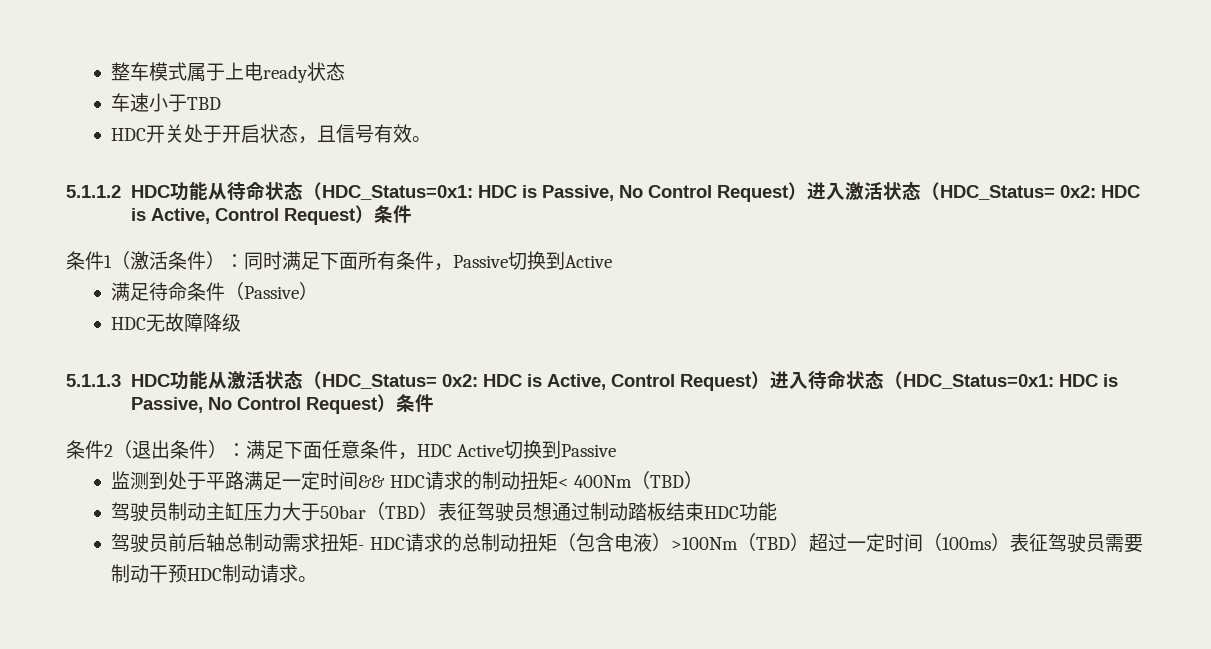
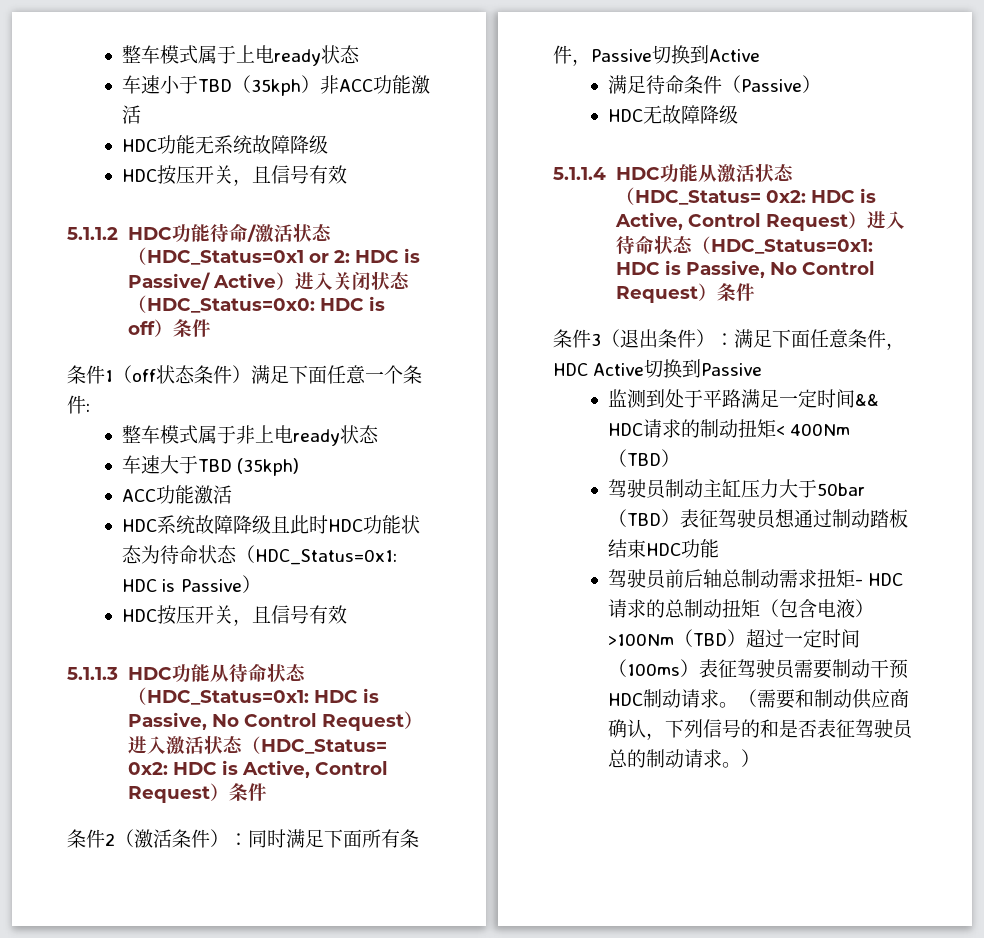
[111,124,432,144] [66,185,121,198] // HDC开关处于开启状态，且信号有效。 // 5.1.1.2 -> [232,75,431,96] [122,105,142,124] [122,135,329,154] [122,165,348,186] [67,223,332,242] [127,247,420,265] [127,271,410,291] [127,295,385,313] [127,319,211,337] [67,365,422,384] [67,395,90,414] [122,425,380,446] [122,455,300,476] [122,485,233,504] [122,515,421,534] [122,545,398,565] [122,575,261,593] [122,605,348,626] [67,667,118,680] （35kph）非ACC功能激活 // HDC功能无系统故障降级 // HDC按压开关，且信号有效 // 5.1.1.2 HDC功能待命/激活状态（HDC_Status=0x1 or 2: HDC is Passive/ Active）进入关闭状态（HDC_Status=0x0: HDC is off）条件 // 条件1（off状态条件）满足下面任意一个条件: // 整车模式属于非上电ready状态 // 车速大于TBD (35kph) // ACC功能激活 // HDC系统故障降级且此时HDC功能状态为待命状态（HDC_Status=0x1: HDC is Passive） // HDC按压开关，且信号有效 // 5.1.1.3
[104,255,112,268] 1 -> [105,833,115,846] 2
[66,374,121,387] 5.1.1.3 -> [553,167,606,180] 5.1.1.4
[104,444,113,457] 2 -> [591,333,601,346] 3
(318, 579) none -> [738,689,910,709] [608,719,915,740] [608,749,761,768] （需要和制动供应商确认，下列信号的和是否表征驾驶员总的制动请求。）

